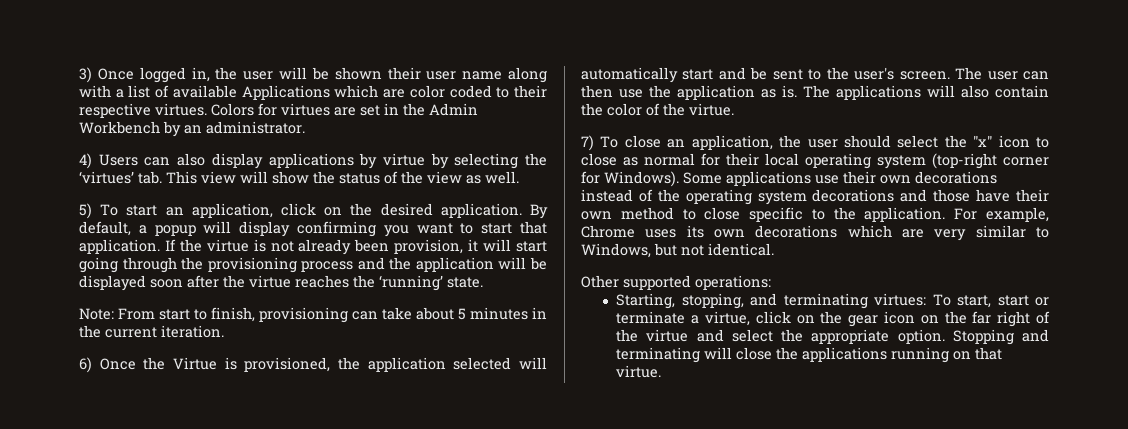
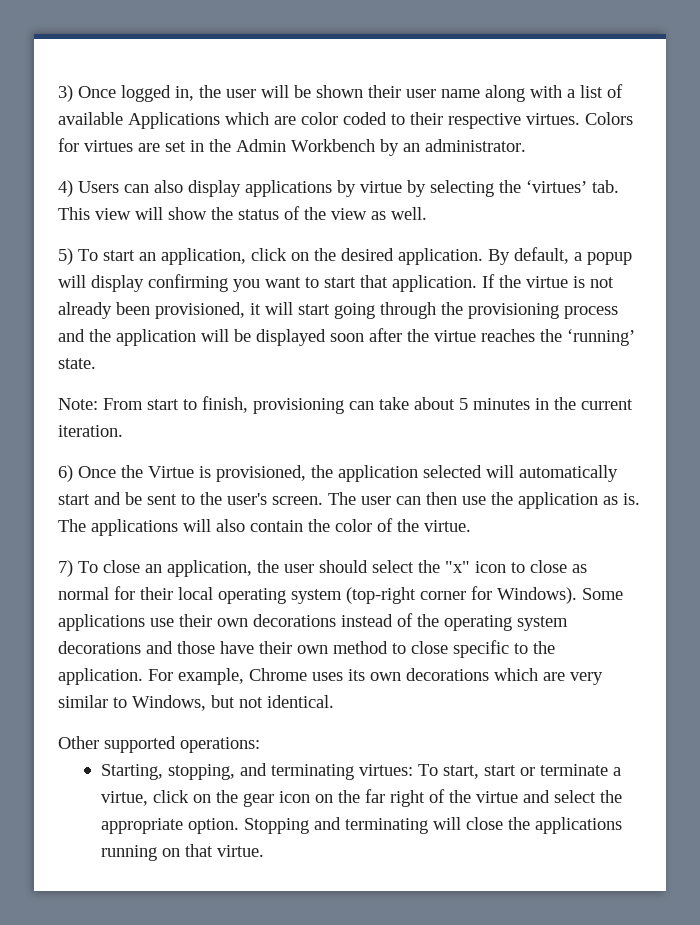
[394,239,464,254] provision, -> [155,302,245,319] provisioned,

